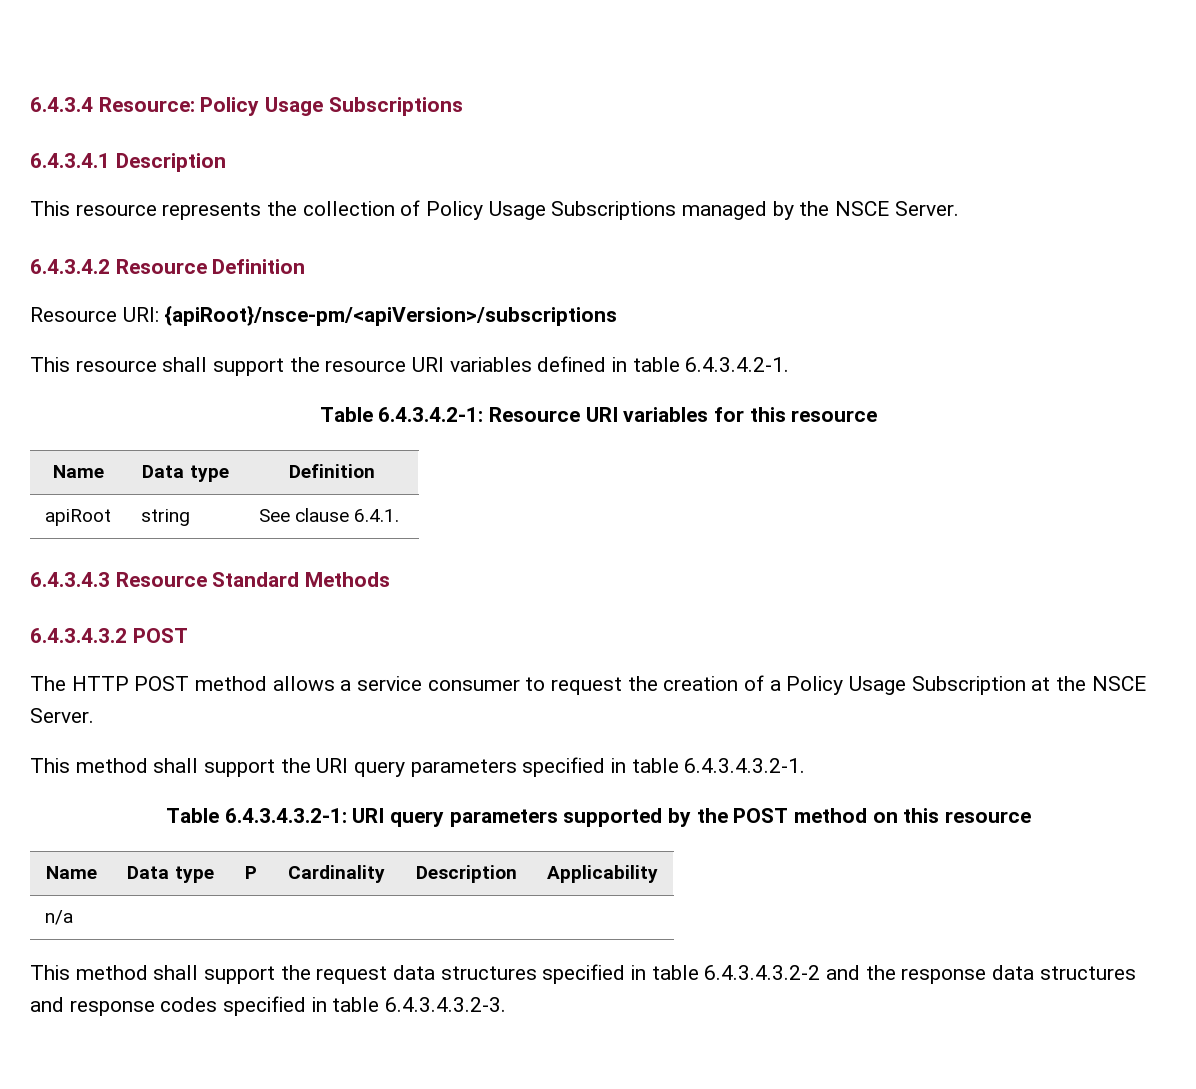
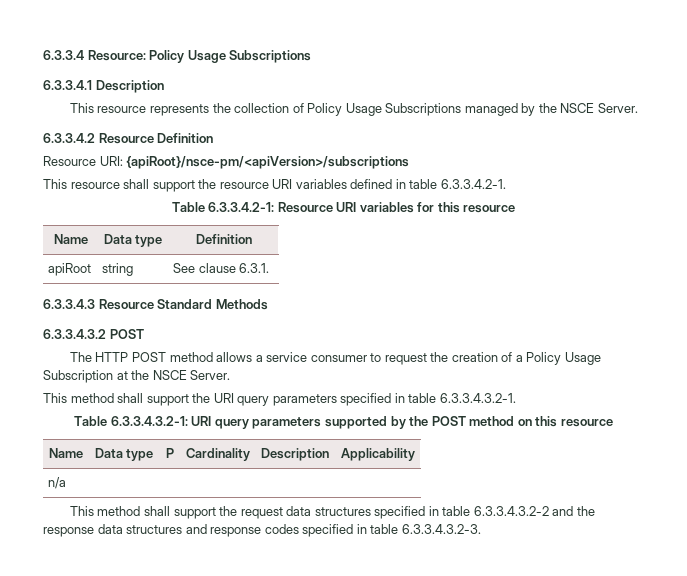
[30,97,93,112] 6.4.3.4 -> [43,50,84,60] 6.3.3.4
[30,153,110,168] 6.4.3.4.1 -> [43,80,92,90] 6.3.3.4.1
[30,259,110,274] 6.4.3.4.2 -> [43,133,95,143] 6.3.3.4.2
[685,357,790,372] [319,407,484,422] 6.4.3.4.2-1. // Table 6.4.3.4.2-1: -> [440,179,506,189] [171,202,275,212] 6.3.3.4.2-1. // Table 6.3.3.4.2-1:
[354,509,400,522] [30,572,110,587] 6.4.1. // 6.4.3.4.3 -> [239,263,270,273] [43,299,95,309] 6.3.1. // 6.3.3.4.3
[30,628,127,643] 6.4.3.4.3.2 -> [43,329,106,339] 6.3.3.4.3.2
[684,758,806,773] [165,808,347,823] 6.4.3.4.3.2-1. // Table 6.4.3.4.3.2-1: -> [439,393,516,403] [74,416,188,426] 6.3.3.4.3.2-1. // Table 6.3.3.4.3.2-1:
[704,965,821,980] 6.4.3.4.3.2-2 -> [473,506,549,516] 6.3.3.4.3.2-2
[385,997,507,1012] 6.4.3.4.3.2-3. -> [401,524,481,534] 6.3.3.4.3.2-3.

